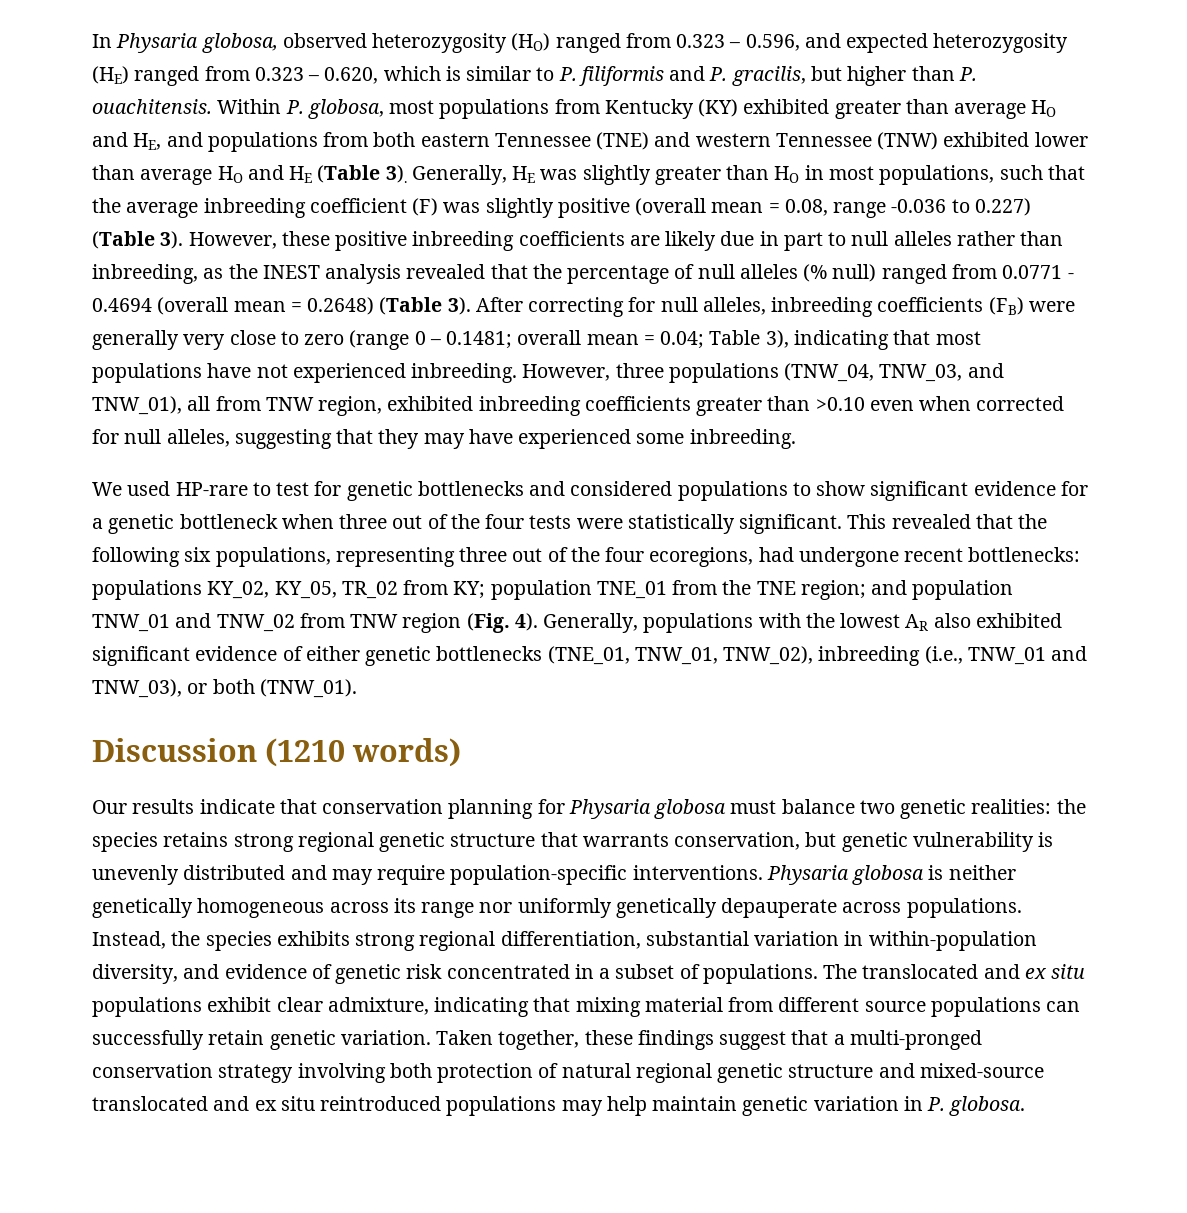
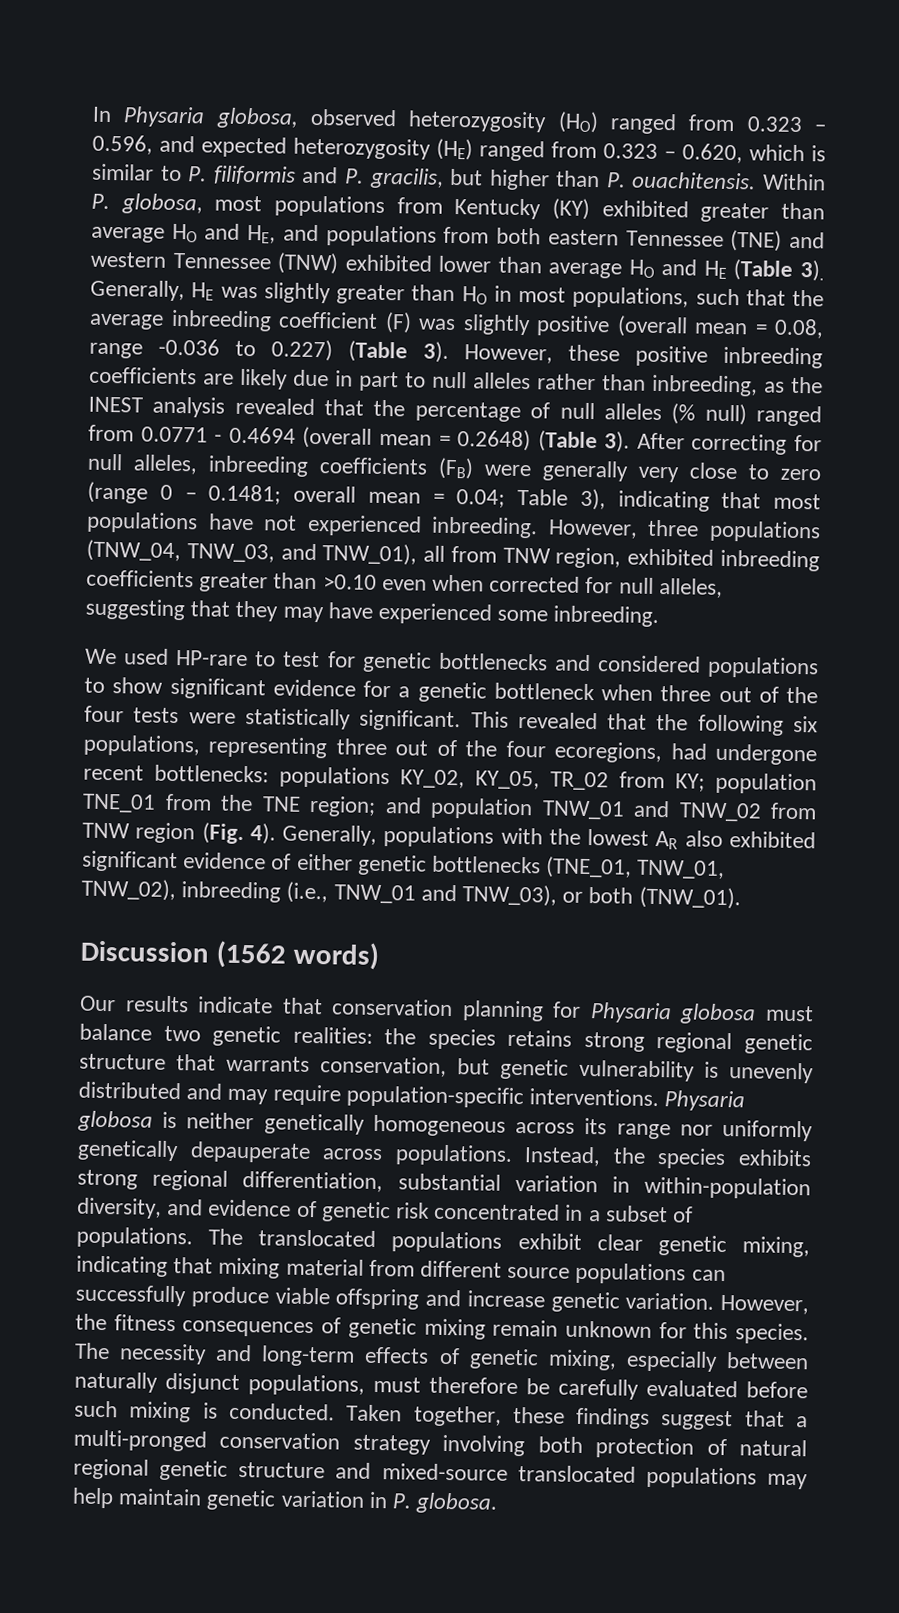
[265,738,346,767] (1210 -> [215,940,287,969] (1562
[983,964,1086,979] and ex situ -> (377, 1238) none
[327,997,429,1015] admixture, -> [657,1235,810,1258] genetic mixing,
[208,1030,431,1050] retain genetic variation. -> [190,1286,809,1315] [75,1313,809,1345] [74,1342,809,1372] [74,1371,808,1400] [74,1400,335,1423] produce viable offspring and increase genetic variation. However, the fitness consequences of genetic mixing remain unknown for this species. The necessity and long-term effects of genetic mixing, especially between naturally disjunct populations, must therefore be carefully evaluated before such mixing is conducted.
[213,1096,442,1111] and ex situ reintroduced -> (636, 1474) none

